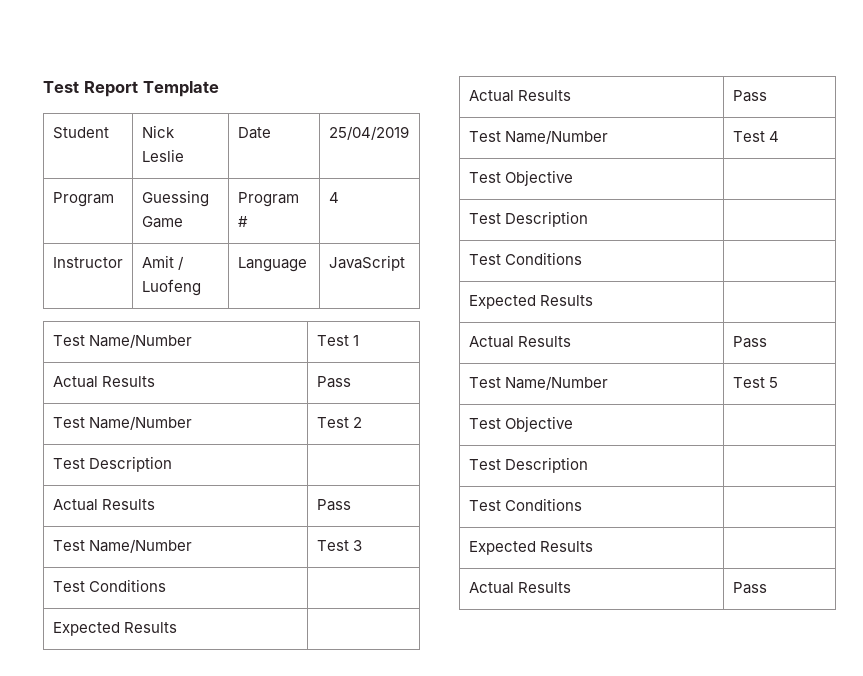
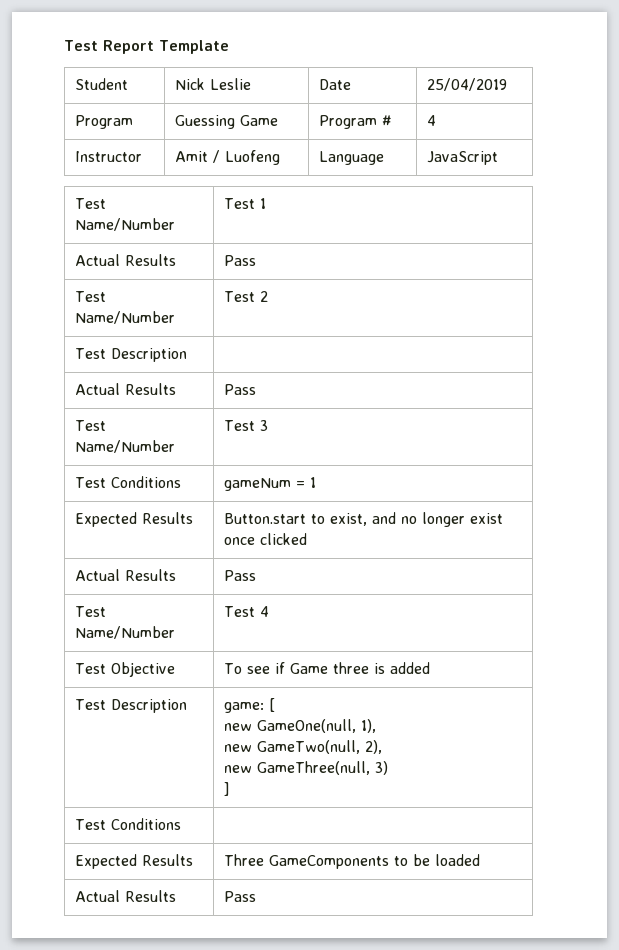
[52,622,177,636] // Expected Results | -> [224,477,317,491] [75,512,194,527] [224,512,504,527] [224,533,308,545] gameNum = 1 // Expected Results | Button.start to exist, and no longer exist once clicked
[468,211,588,227] [468,252,582,265] [468,295,593,309] [468,336,571,348] [732,336,767,348] [468,376,608,390] [732,377,778,388] [468,416,573,432] [468,457,588,473] [468,498,582,511] [468,541,593,555] // Test Description | // Test Conditions | // Expected Results | // Actual Results | Pass // Test Name/Number | Test 5 // Test Objective | // Test Description | // Test Conditions | // Expected Results | -> [224,662,431,674] [75,699,188,713] [224,698,276,713] [224,719,377,733] [224,740,383,754] [224,761,389,775] [224,782,231,796] [75,818,182,830] [75,854,194,869] [224,854,481,869] To see if Game three is added // Test Description | game: [ // new GameOne(null, 1), // new GameTwo(null, 2), // new GameThree(null, 3) // ] // Test Conditions | // Expected Results | Three GameComponents to be loaded

